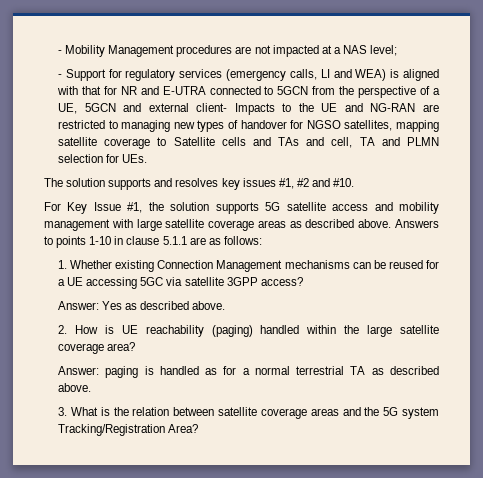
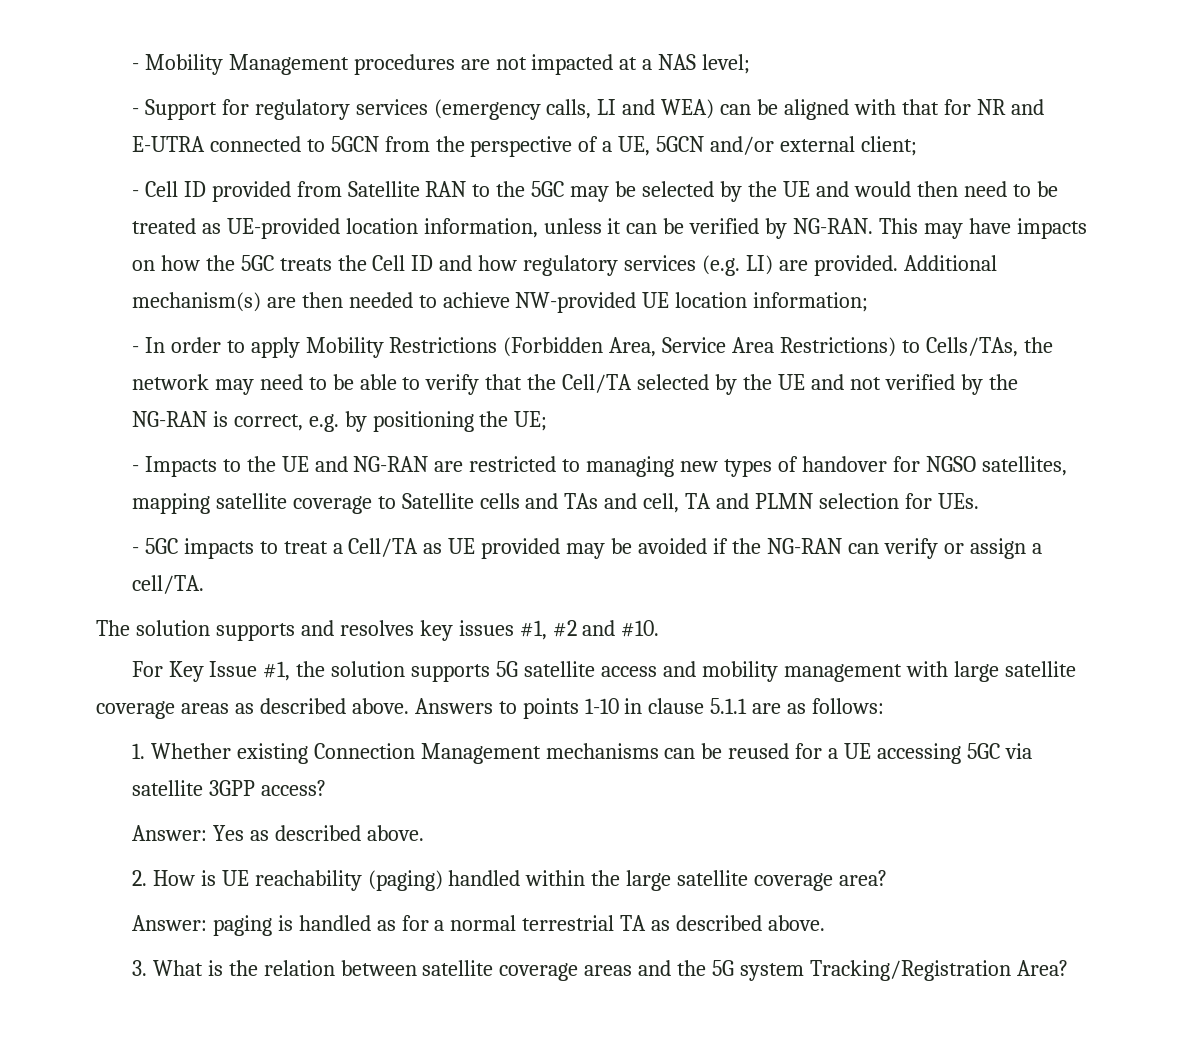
[390,69,400,78] is -> [720,99,779,115] can be
[123,103,228,112] and external client- -> [710,136,918,156] [131,181,1058,202] [131,218,1087,239] [131,255,997,276] [131,292,869,313] [131,337,1053,358] [131,374,1018,395] [131,411,548,432] [131,465,139,472] and/or external client; // - Cell ID provided from Satellite RAN to the 5GC may be selected by the UE and would then need to be treated as UE-provided location information, unless it can be verified by NG-RAN. This may have impacts on how the 5GC treats the Cell ID and how regulatory services (e.g. LI) are provided. Additional mechanism(s) are then needed to achieve NW-provided UE location information; // - In order to apply Mobility Restrictions (Forbidden Area, Service Area Restrictions) to Cells/TAs, the network may need to be able to verify that the Cell/TA selected by the UE and not verified by the NG-RAN is correct, e.g. by positioning the UE; // -
(148, 158) none -> [131,538,1042,559] [131,575,204,594] // - 5GC impacts to treat a Cell/TA as UE provided may be avoided if the NG-RAN can verify or assign a cell/TA.

